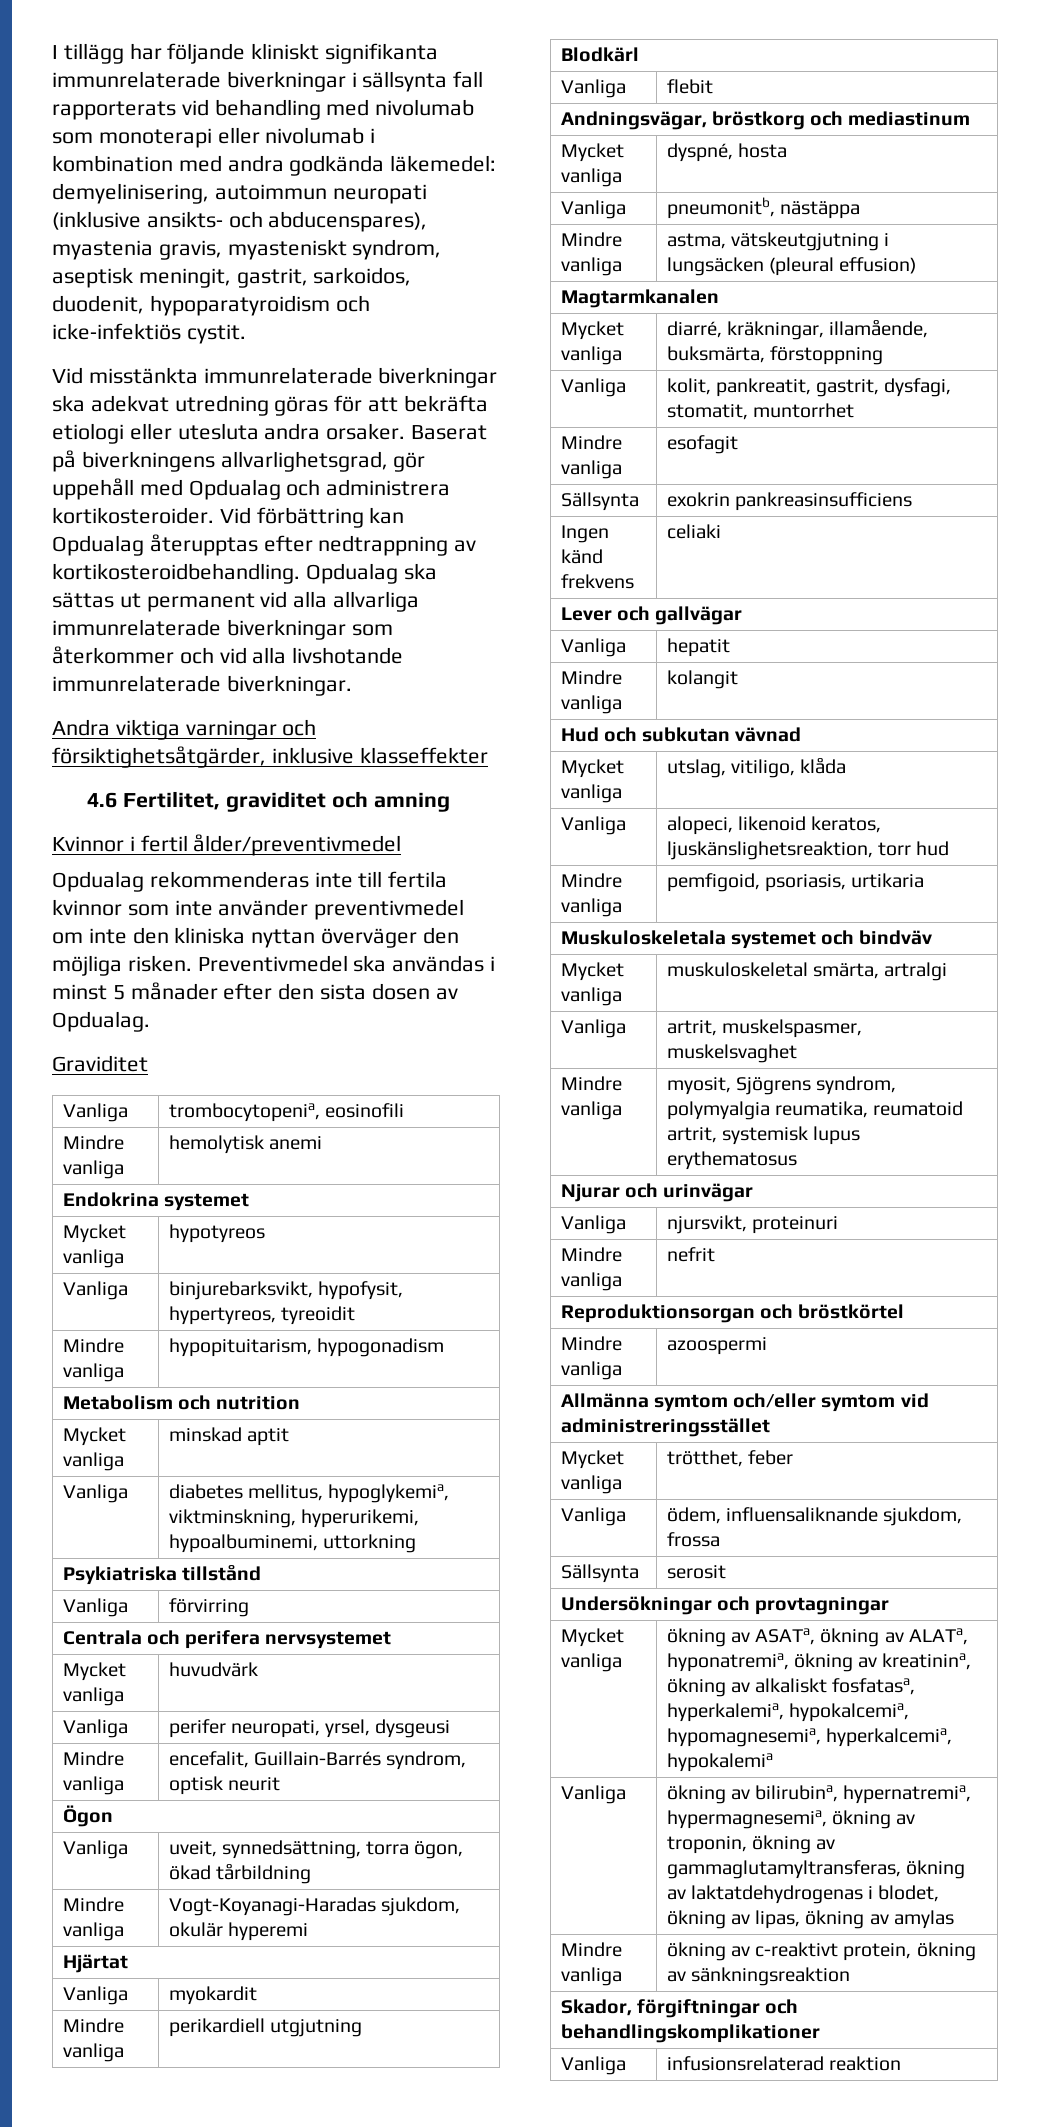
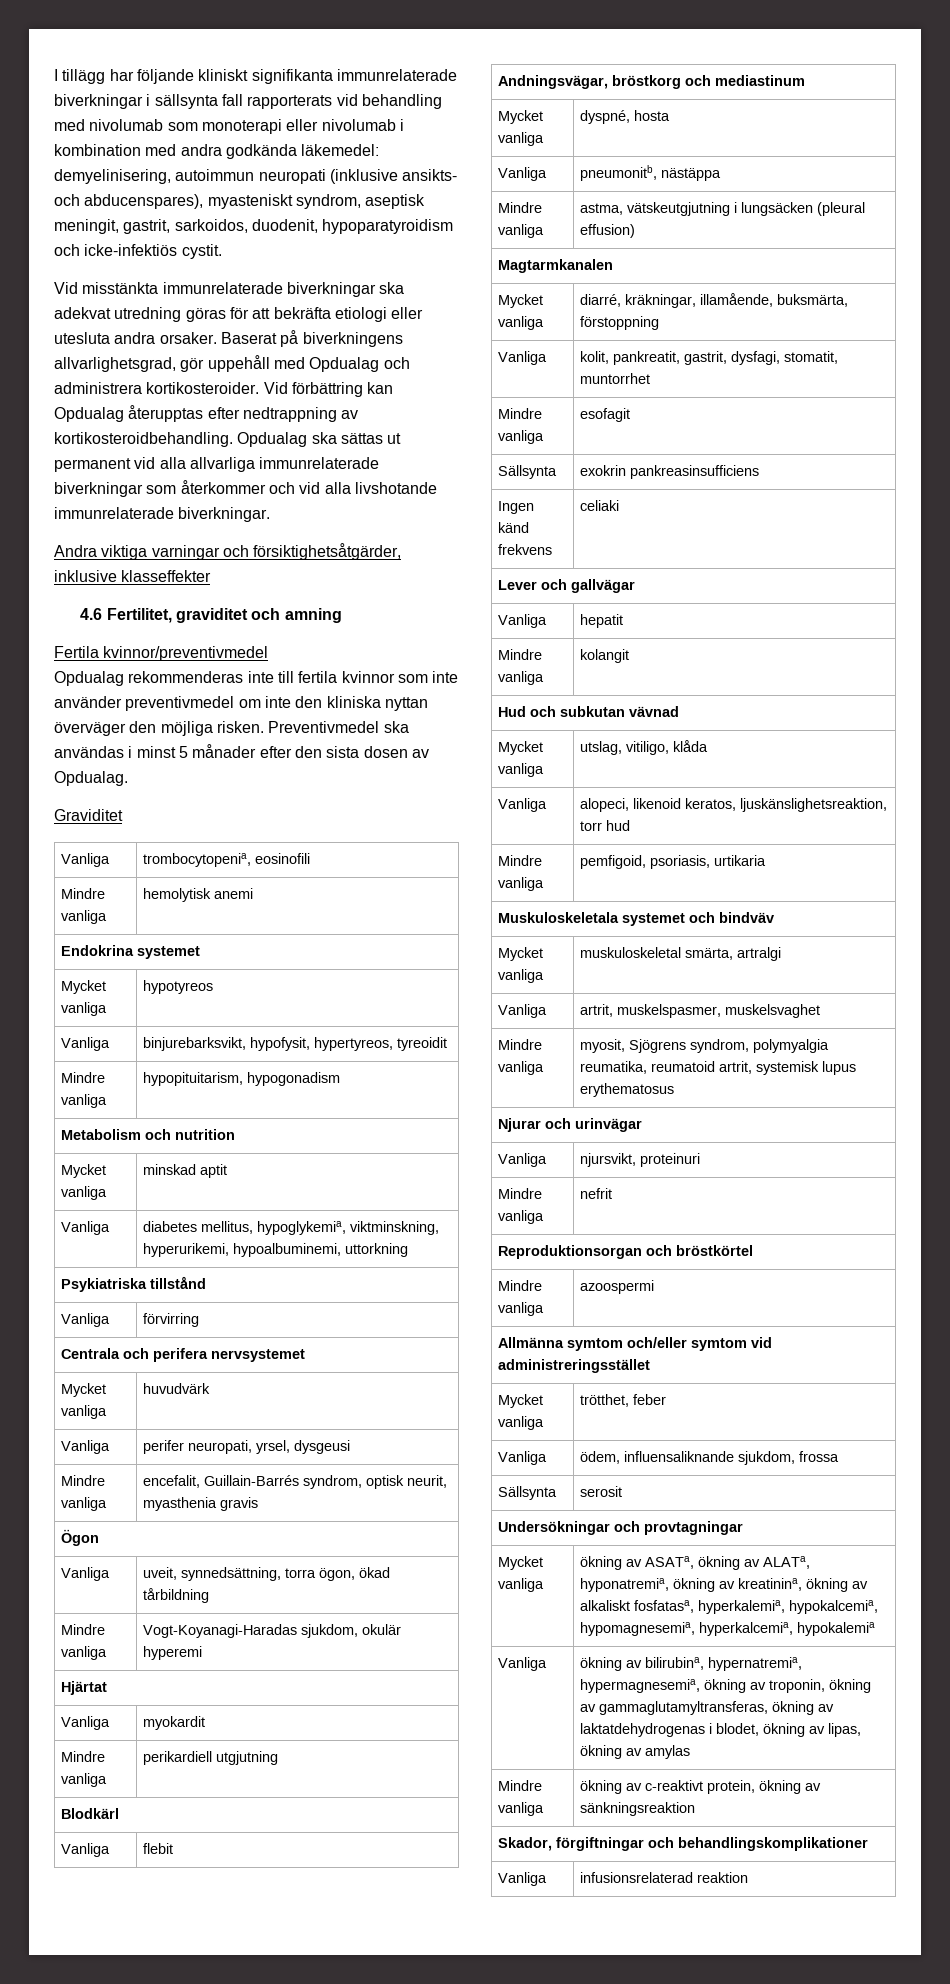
[52,240,222,260] myastenia gravis, -> (204, 201) none
[52,834,402,856] Kvinnor i fertil ålder/preventivmedel -> [54,646,269,661] Fertila kvinnor/preventivmedel
[227,1777,280,1791] neurit -> [406,1475,447,1488] [142,1497,258,1511] neurit, myasthenia gravis

